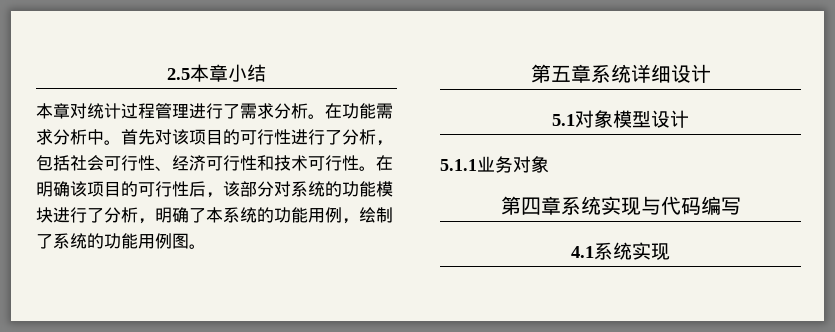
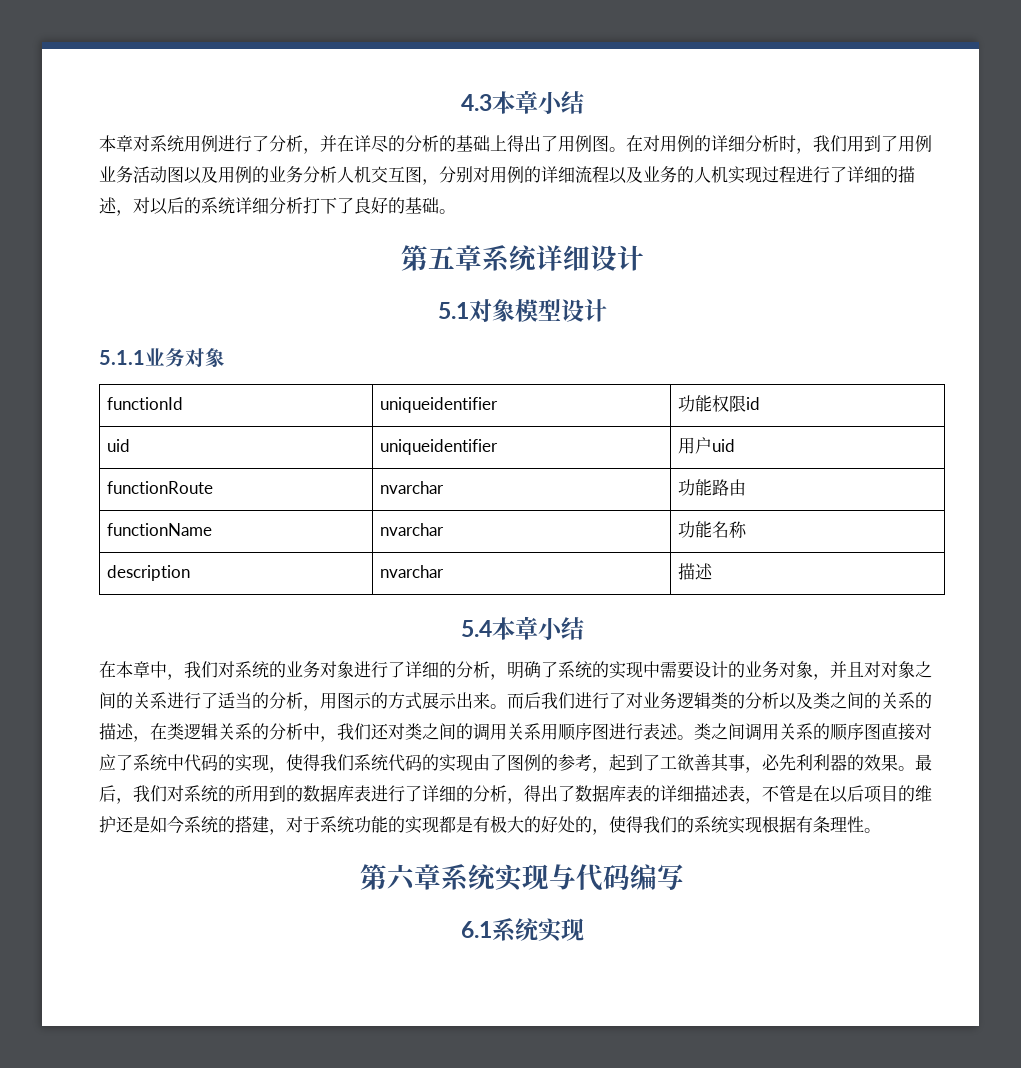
[167,68,190,80] 2.5 -> [460,94,492,111] 4.3
[87,103,393,119] [36,129,393,146] [36,155,393,171] [36,181,393,198] [36,207,393,224] [36,233,189,249] 统计过程管理进行了需求分析。在功能需求分析中。首先对该项目的可行性进行了分析，包括社会可行性、经济可行性和技术可行性。在明确该项目的可行性后，该部分对系统的功能模块进行了分析，明确了本系统的功能用例，绘制了系统的功能用例图 -> [150,135,932,154] [99,166,915,185] [99,197,439,216] 系统用例进行了分析，并在详尽的分析的基础上得出了用例图。在对用例的详细分析时，我们用到了用例业务活动图以及用例的业务分析人机交互图，分别对用例的详细流程以及业务的人机实现过程进行了详细的描述，对以后的系统详细分析打下了良好的基础
[500,196,541,215] // 第四 -> [106,397,183,410] [379,397,498,413] [677,395,760,412] [106,439,130,452] [379,439,498,455] [677,437,735,454] [106,481,213,494] [379,481,444,494] [677,479,746,496] [106,523,212,536] [379,523,444,536] [677,521,747,538] [106,565,190,581] [379,565,444,578] [677,563,713,580] [460,616,584,640] [99,661,932,680] [99,692,932,711] [99,723,932,742] [99,753,932,773] [99,785,932,804] [99,815,881,835] [360,864,416,891] // functionId | uniqueidentifier | 功能权限id // uid | uniqueidentifier | 用户uid // functionRoute | nvarchar | 功能路由 // functionName | nvarchar | 功能名称 // description | nvarchar | 描述 // 5.4本章小结 // 在本章中，我们对系统的业务对象进行了详细的分析，明确了系统的实现中需要设计的业务对象，并且对对象之间的关系进行了适当的分析，用图示的方式展示出来。而后我们进行了对业务逻辑类的分析以及类之间的关系的描述，在类逻辑关系的分析中，我们还对类之间的调用关系用顺序图进行表述。类之间调用关系的顺序图直接对应了系统中代码的实现，使得我们系统代码的实现由了图例的参考，起到了工欲善其事，必先利利器的效果。最后，我们对系统的所用到的数据库表进行了详细的分析，得出了数据库表的详细描述表，不管是在以后项目的维护还是如今系统的搭建，对于系统功能的实现都是有极大的好处的，使得我们的系统实现根据有条理性。 // 第六
[571,246,594,258] 4.1 -> [460,921,492,938] 6.1

